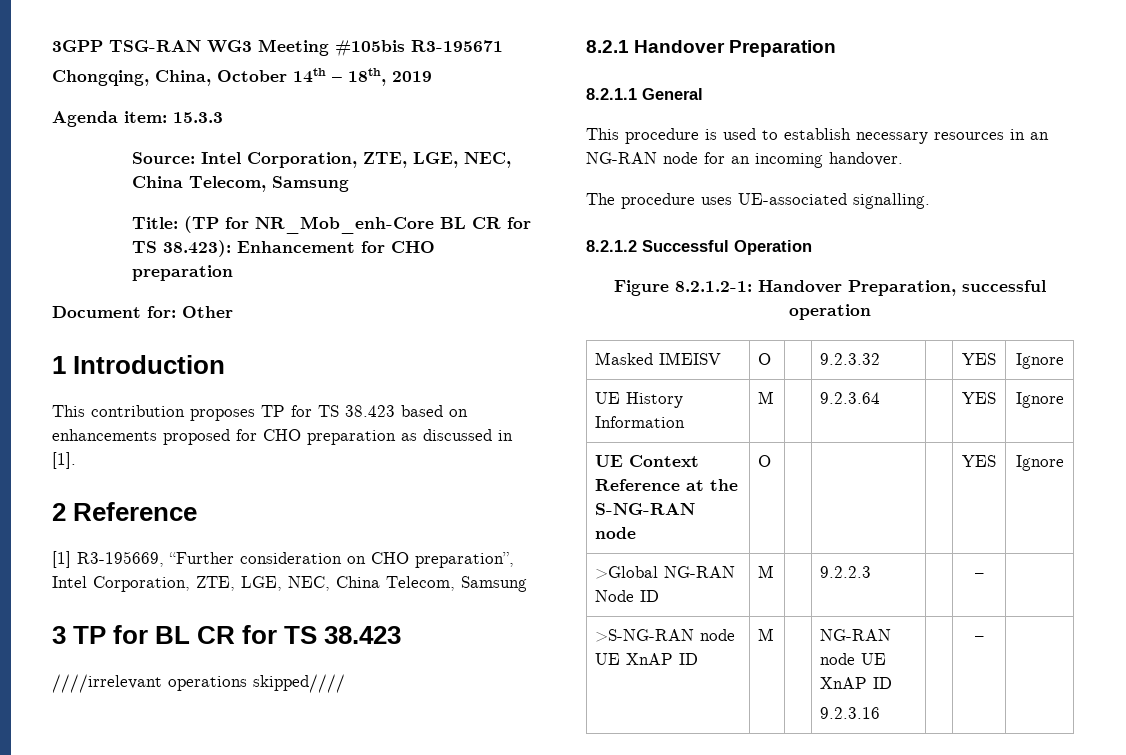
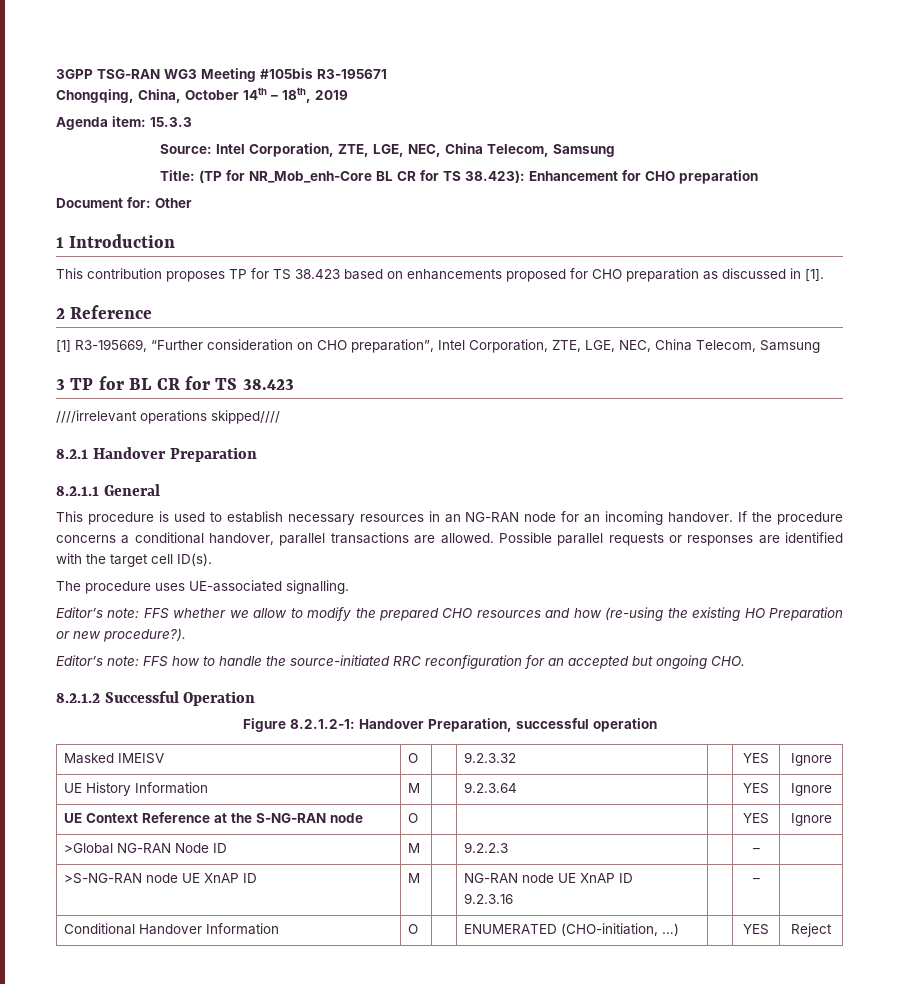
(903, 159) none -> [738,511,844,525] [56,532,843,546] [56,553,212,567] If the procedure concerns a conditional handover, parallel transactions are allowed. Possible parallel requests or responses are identified with the target cell ID(s).
(930, 201) none -> [56,607,844,621] [56,628,186,642] [56,655,745,669] // Editor’s note: FFS whether we allow to modify the prepared CHO resources and how (re-using the existing HO Preparation or new procedure?). // Editor’s note: FFS how to handle the source-initiated RRC reconfiguration for an accepted but ongoing CHO.
(984, 638) none -> [64,923,280,935] [408,924,419,934] [464,923,680,936] [743,924,769,935] [791,923,832,937] // Conditional Handover Information | O | | ENUMERATED (CHO-initiation, …) | | YES | Reject

